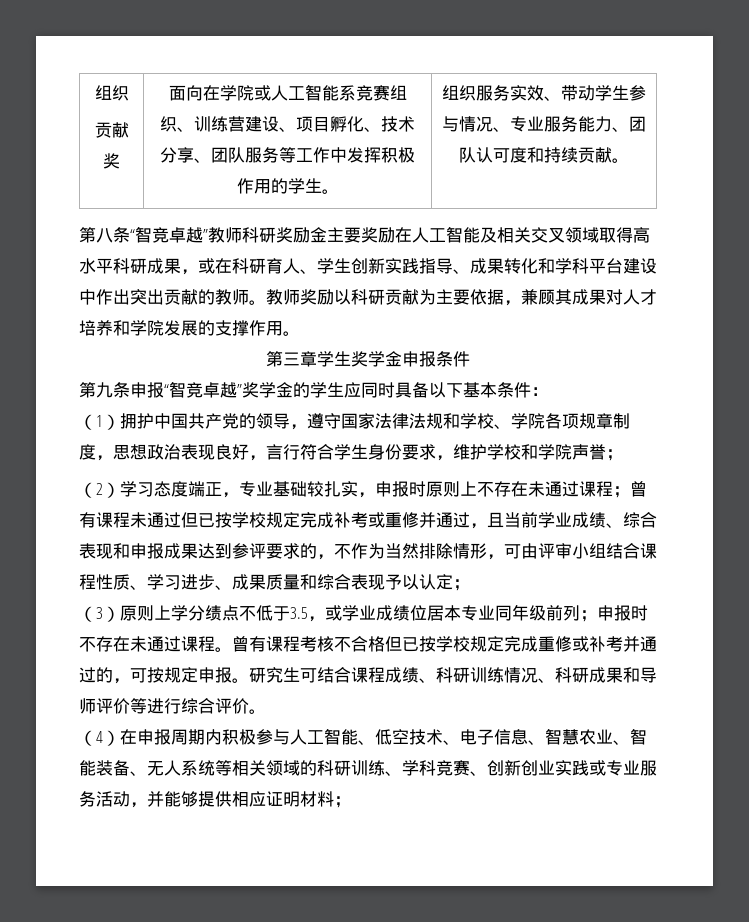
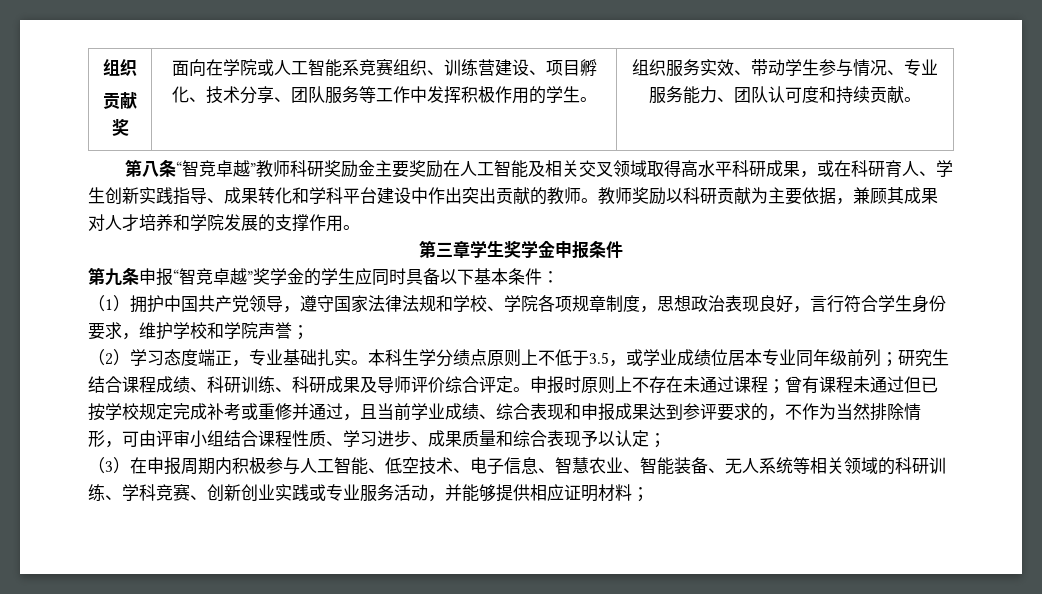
[239,413,256,429] 的 -> (249, 304) none
[307,481,375,498] 较扎实， -> [317,349,949,367] [88,376,530,394] 扎实。本科生学分绩点原则上不低于3.5，或学业成绩位居本专业同年级前列；研究生结合课程成绩、科研训练、科研成果及导师评价综合评定。
[120,604,648,622] [79,636,657,652] [79,667,657,684] [79,698,266,714] [79,730,120,746] 原则上学分绩点不低于3.5，或学业成绩位居本专业同年级前列；申报时不存在未通过课程。曾有课程考核不合格但已按学校规定完成重修或补考并通过的，可按规定申报。研究生可结合课程成绩、科研训练情况、科研成果和导师评价等进行综合评价。 // （4） -> (130, 465) none

